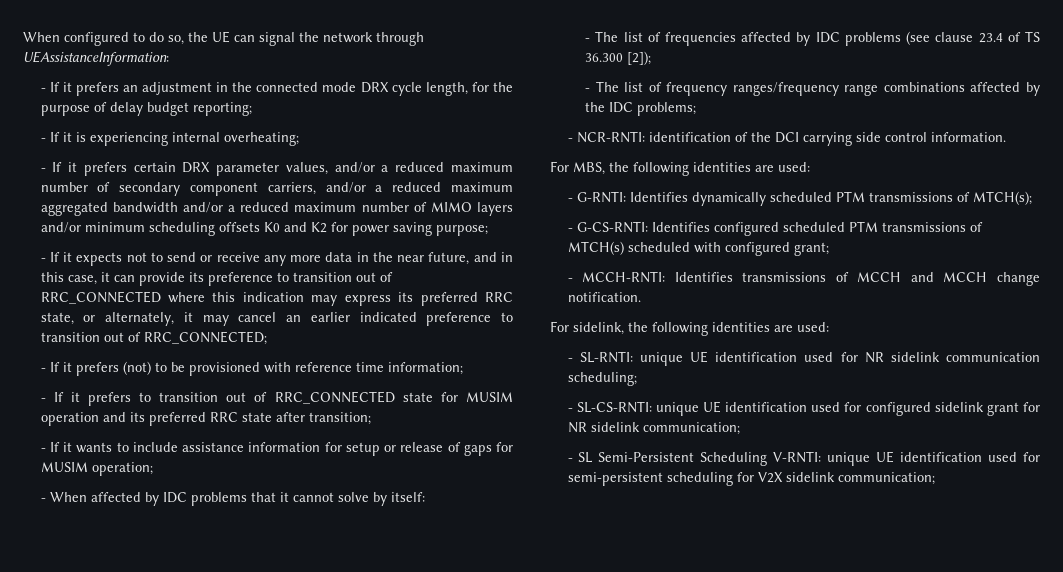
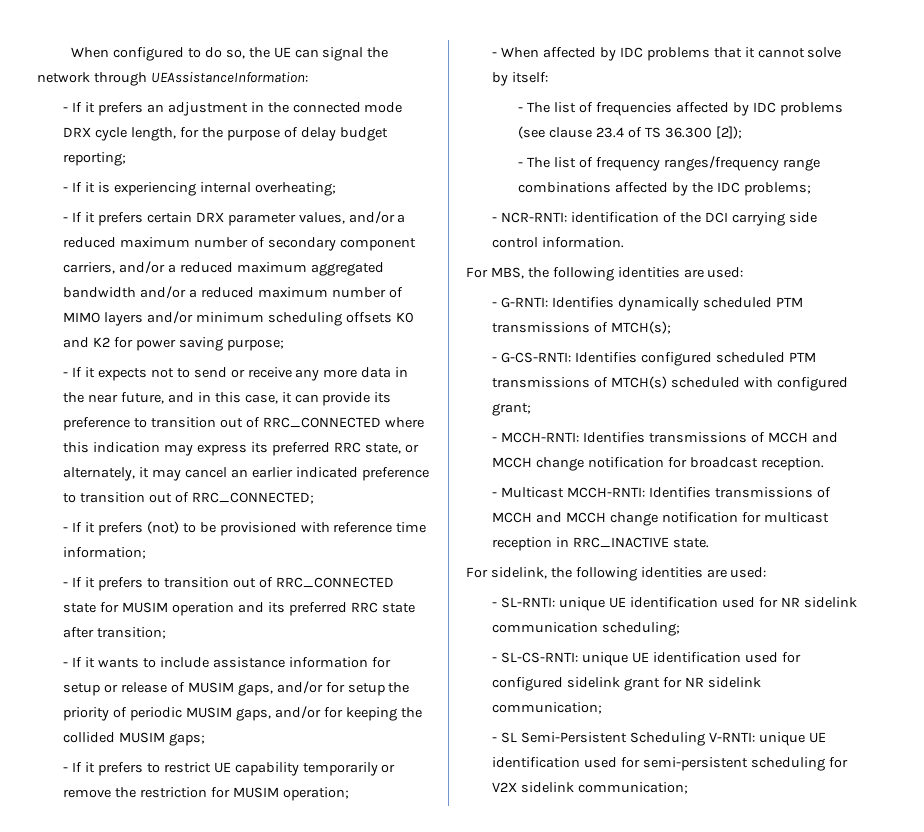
[463,444,492,456] gaps -> [187,681,410,696] [63,706,422,721] [63,732,206,746] [63,762,396,776] [63,787,208,798] MUSIM gaps, and/or for setup the priority of periodic MUSIM gaps, and/or for keeping the collided MUSIM gaps; // - If it prefers to restrict UE capability temporarily or remove the restriction
[567,292,641,302] notification. -> [588,457,824,471] [492,487,831,498] [492,512,829,526] [492,537,709,551] notification for broadcast reception. // - Multicast MCCH-RNTI: Identifies transmissions of MCCH and MCCH change notification for multicast reception in RRC_INACTIVE state.

